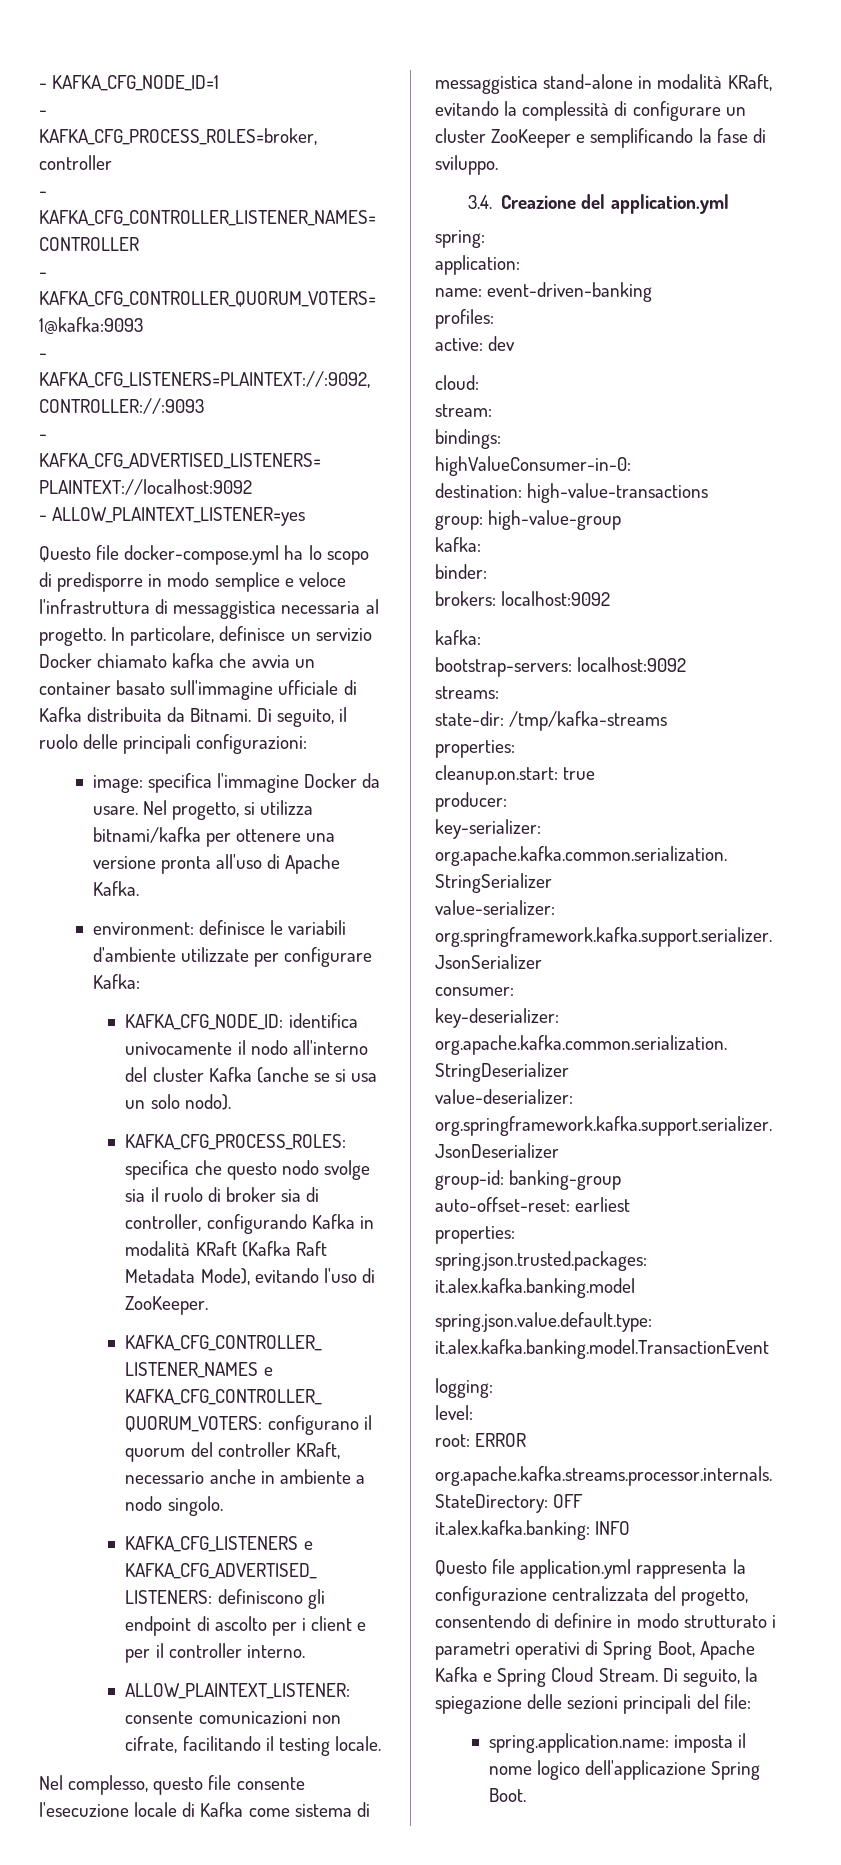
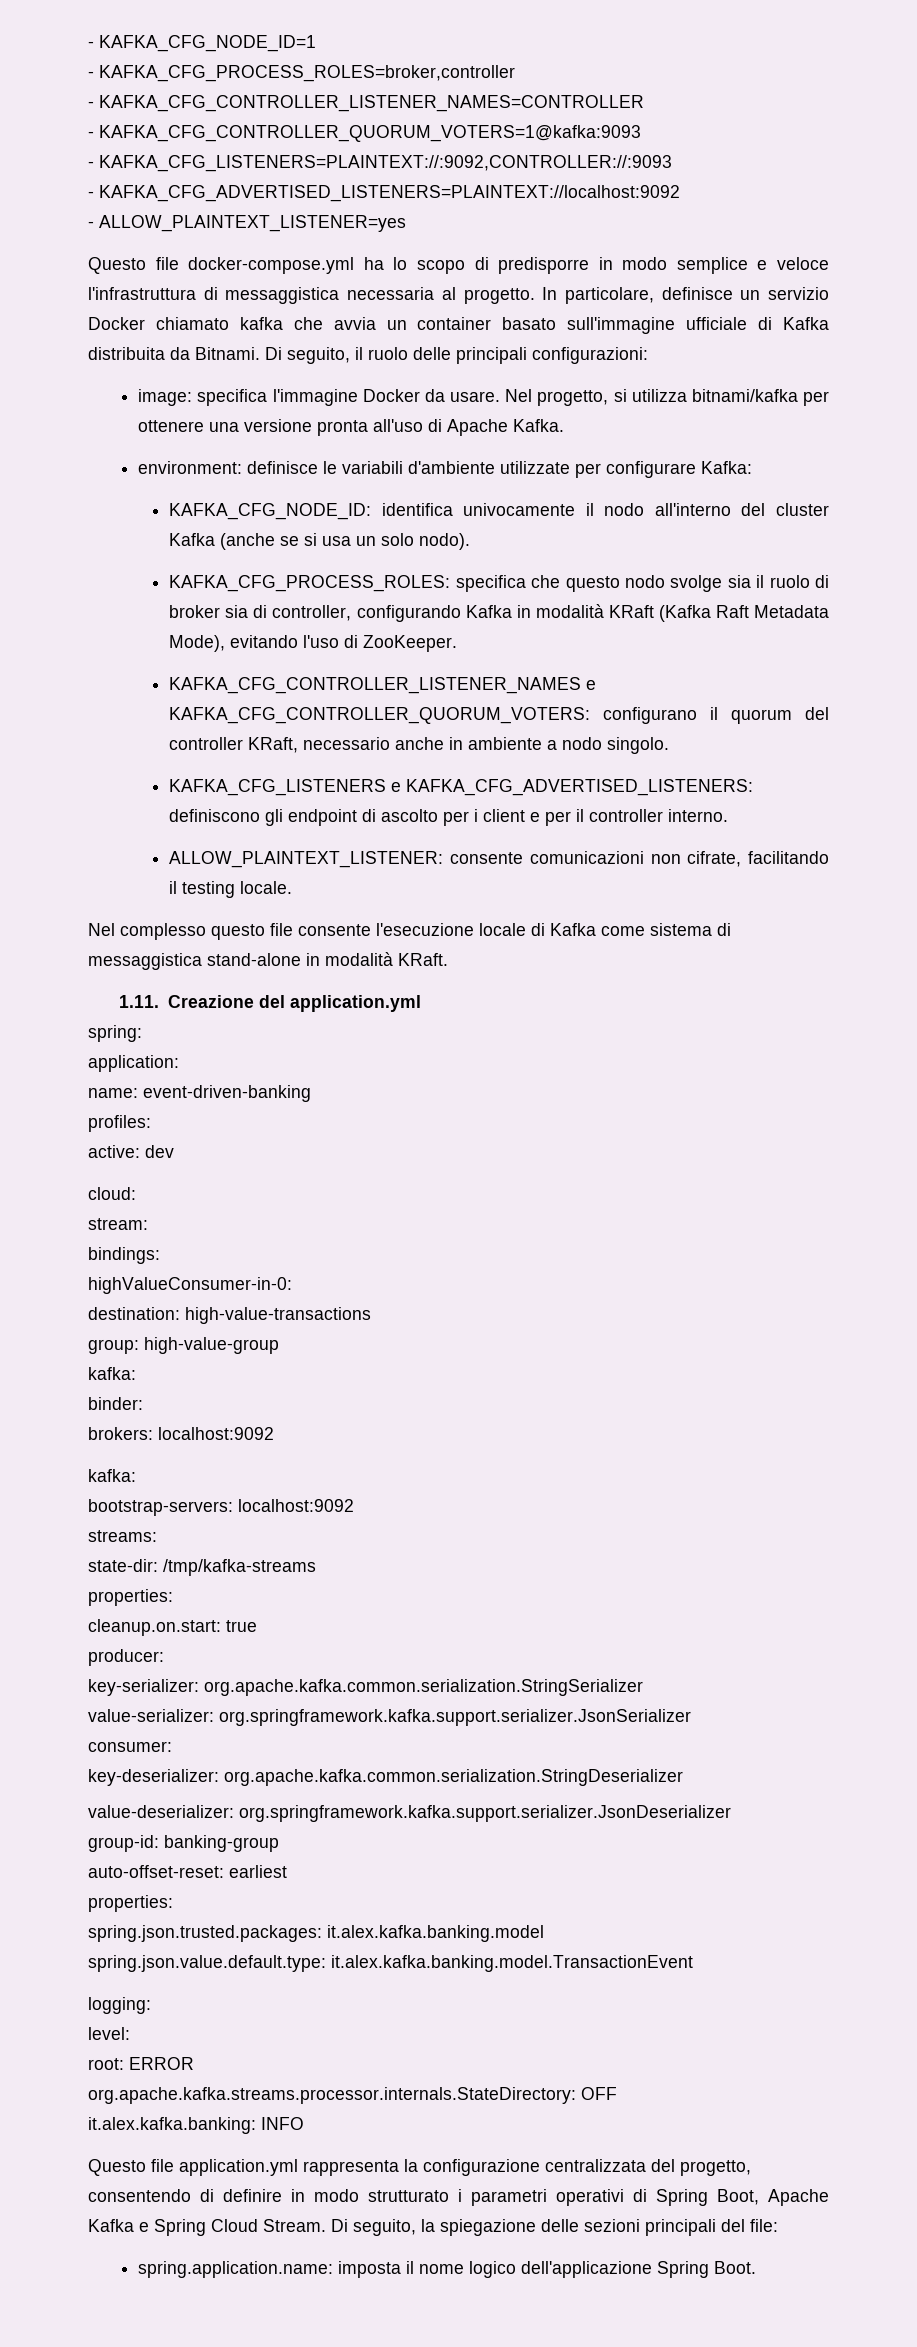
[68,1775,149,1795] complesso, -> [120,923,206,940] complesso
[727,74,772,91] [435,101,746,121] [435,128,766,148] [435,155,498,175] [467,195,492,209] KRaft, evitando la complessità di configurare un cluster ZooKeeper e semplificando la fase di sviluppo. // 3.4. -> [398,953,448,966] [118,995,159,1008] KRaft. // 1.11.

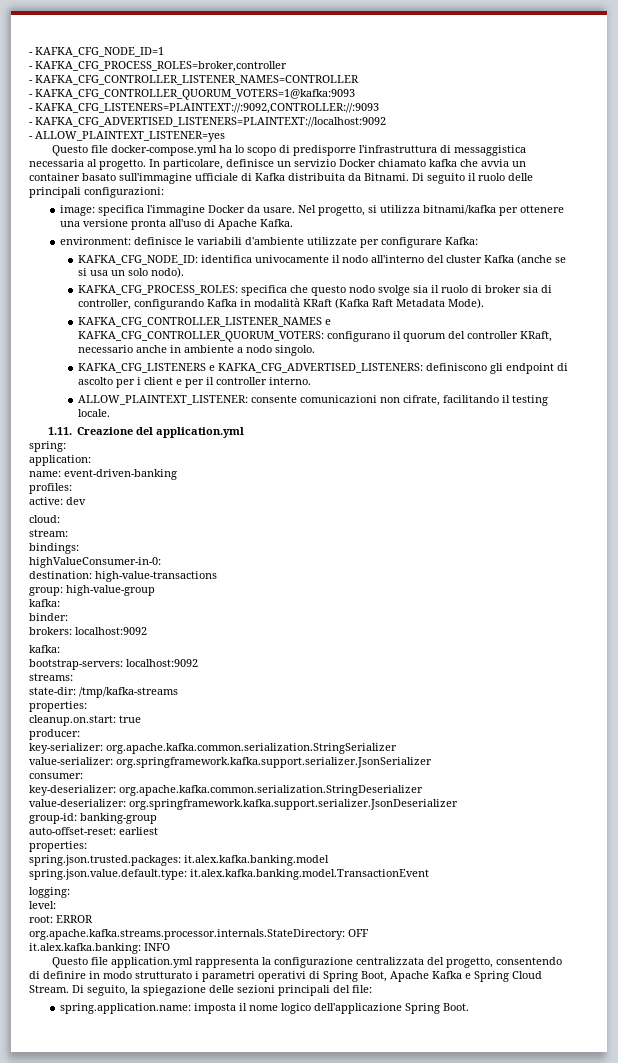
[598,257,829,274] in modo semplice e veloce -> (357, 150) none
[287,347,350,364] seguito, -> [427,173,465,184] seguito
[169,635,458,652] Mode), evitando l'uso di ZooKeeper. -> [448,298,485,309] Mode).
[88,923,731,940] [88,952,448,970] // Nel complesso questo file consente l'esecuzione locale di Kafka come sistema di messaggistica stand-alone in modalità KRaft. -> (111, 413) none

